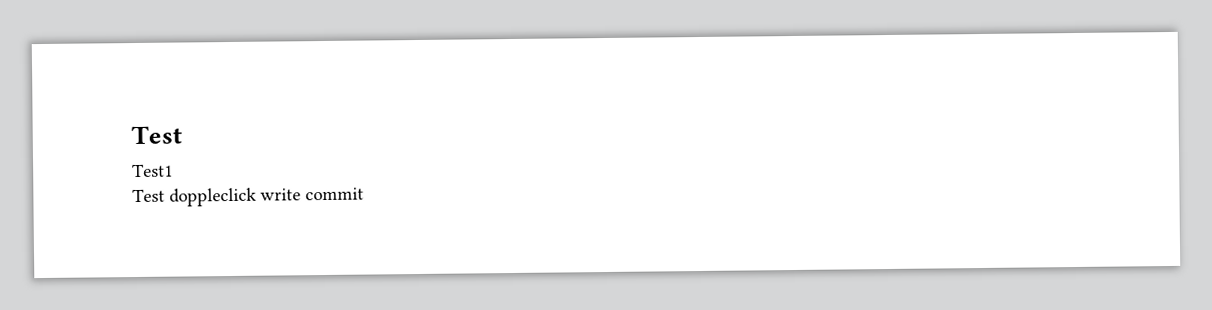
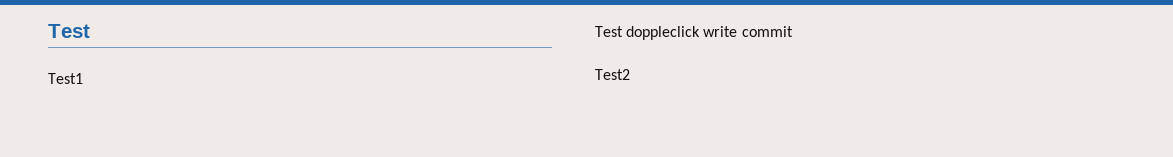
(364, 194) none -> [595,69,630,80] // Test2

